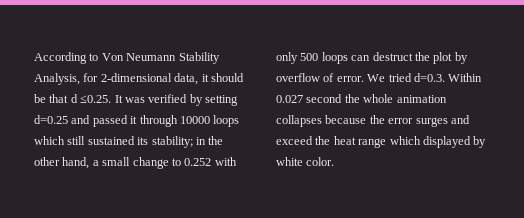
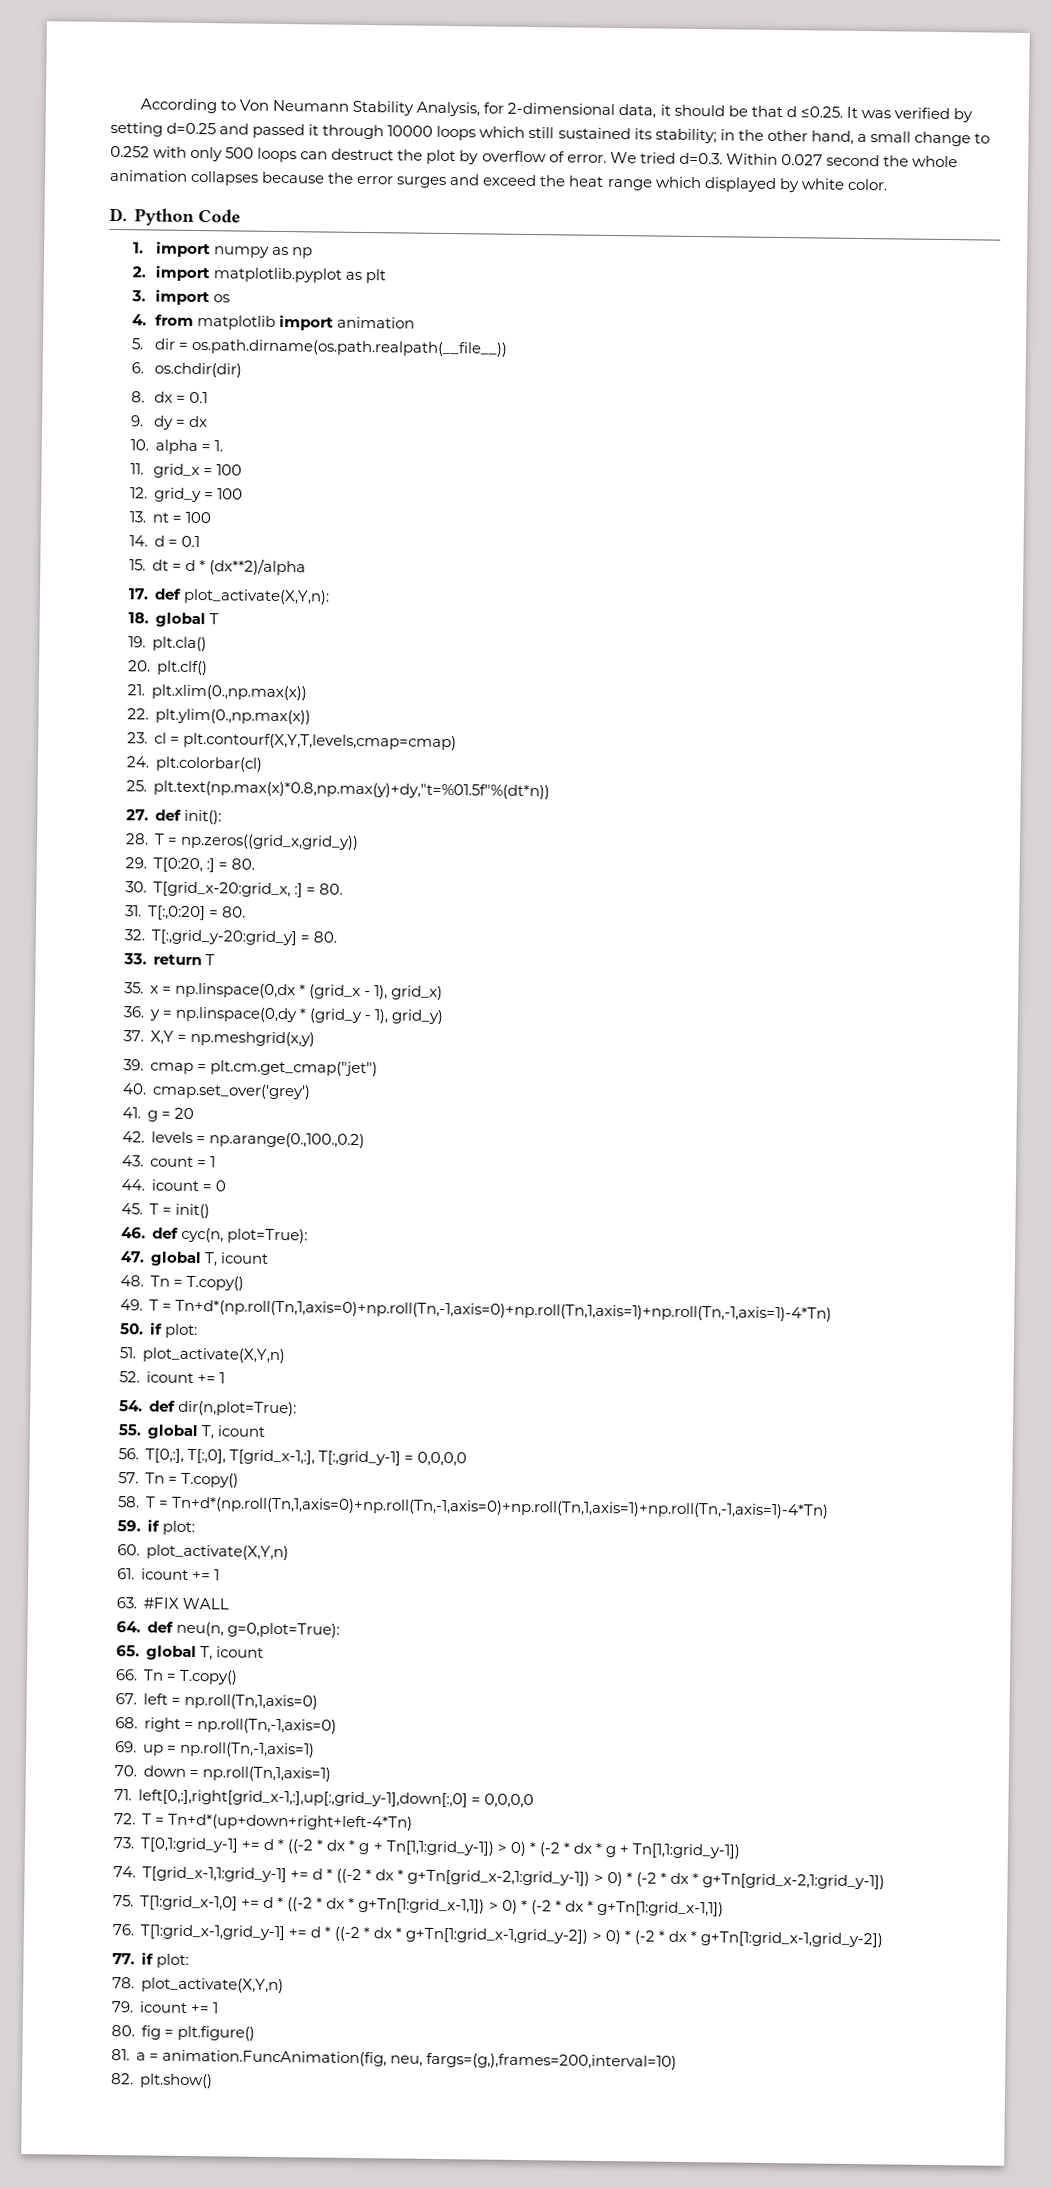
(335, 161) none -> [109,207,241,226] [132,241,314,259] [131,265,387,284] [130,289,231,306] [131,314,416,331] [130,338,509,357] [130,362,243,378] [130,391,209,404] [130,415,209,430] [129,439,224,455] [129,463,243,479] [129,487,244,503] [128,511,212,524] [128,535,201,548] [128,558,307,576] [127,588,331,605] [127,612,220,628] [127,636,208,652] [127,660,209,676] [126,684,308,701] [126,708,312,725] [126,732,458,751] [125,756,264,772] [125,780,551,800] [125,809,223,825] [124,833,360,850] [124,857,256,873] [124,881,344,898] [124,905,247,921] [123,929,338,946] [122,953,216,966] [123,982,444,1001] [122,1006,444,1025] [122,1030,316,1047] [122,1059,379,1077] [121,1083,312,1100] [121,1107,195,1122] [121,1131,366,1149] [121,1155,217,1168] [120,1179,227,1192] [120,1203,211,1219] [120,1227,309,1244] [119,1251,270,1267] [119,1275,245,1291] [119,1299,833,1322] [119,1322,199,1339] [118,1347,286,1364] [118,1371,226,1384] [118,1400,298,1417] [117,1424,266,1440] [117,1448,468,1467] [117,1472,240,1488] [116,1496,830,1519] [116,1519,196,1536] [116,1544,290,1561] [116,1568,221,1581] [115,1597,230,1610] [115,1621,341,1638] [115,1645,265,1661] [114,1669,239,1685] [114,1693,319,1710] [114,1717,338,1734] [114,1741,316,1758] [113,1765,332,1782] [113,1789,535,1809] [113,1813,414,1831] [112,1837,741,1859] [112,1866,885,1890] [112,1895,724,1917] [111,1924,883,1948] [111,1952,190,1969] [111,1977,285,1994] [110,2001,220,2014] [110,2025,256,2041] [110,2049,678,2070] [110,2073,214,2089] // D. Python Code // 1. import numpy as np // 2. import matplotlib.pyplot as plt // 3. import os // 4. from matplotlib import animation // 5. dir = os.path.dirname(os.path.realpath(__file__)) // 6. os.chdir(dir) // 8. dx = 0.1 // 9. dy = dx // 10. alpha = 1. // 11. grid_x = 100 // 12. grid_y = 100 // 13. nt = 100 // 14. d = 0.1 // 15. dt = d * (dx**2)/alpha // 17. def plot_activate(X,Y,n): // 18. global T // 19. plt.cla() // 20. plt.clf() // 21. plt.xlim(0.,np.max(x)) // 22. plt.ylim(0.,np.max(x)) // 23. cl = plt.contourf(X,Y,T,levels,cmap=cmap) // 24. plt.colorbar(cl) // 25. plt.text(np.max(x)*0.8,np.max(y)+dy,"t=%01.5f"%(dt*n)) // 27. def init(): // 28. T = np.zeros((grid_x,grid_y)) // 29. T[0:20, :] = 80. // 30. T[grid_x-20:grid_x, :] = 80. // 31. T[:,0:20] = 80. // 32. T[:,grid_y-20:grid_y] = 80. // 33. return T // 35. x = np.linspace(0,dx * (grid_x - 1), grid_x) // 36. y = np.linspace(0,dy * (grid_y - 1), grid_y) // 37. X,Y = np.meshgrid(x,y) // 39. cmap = plt.cm.get_cmap("jet") // 40. cmap.set_over('grey') // 41. g = 20 // 42. levels = np.arange(0.,100.,0.2) // 43. count = 1 // 44. icount = 0 // 45. T = init() // 46. def cyc(n, plot=True): // 47. global T, icount // 48. Tn = T.copy() // 49. T = Tn+d*(np.roll(Tn,1,axis=0)+np.roll(Tn,-1,axis=0)+np.roll(Tn,1,axis=1)+np.roll(Tn,-1,axis=1)-4*Tn) // 50. if plot: // 51. plot_activate(X,Y,n) // 52. icount += 1 // 54. def dir(n,plot=True): // 55. global T, icount // 56. T[0,:], T[:,0], T[grid_x-1,:], T[:,grid_y-1] = 0,0,0,0 // 57. Tn = T.copy() // 58. T = Tn+d*(np.roll(Tn,1,axis=0)+np.roll(Tn,-1,axis=0)+np.roll(Tn,1,axis=1)+np.roll(Tn,-1,axis=1)-4*Tn) // 59. if plot: // 60. plot_activate(X,Y,n) // 61. icount += 1 // 63. #FIX WALL // 64. def neu(n, g=0,plot=True): // 65. global T, icount // 66. Tn = T.copy() // 67. left = np.roll(Tn,1,axis=0) // 68. right = np.roll(Tn,-1,axis=0) // 69. up = np.roll(Tn,-1,axis=1) // 70. down = np.roll(Tn,1,axis=1) // 71. left[0,:],right[grid_x-1,:],up[:,grid_y-1],down[:,0] = 0,0,0,0 // 72. T = Tn+d*(up+down+right+left-4*Tn) // 73. T[0,1:grid_y-1] += d * ((-2 * dx * g + Tn[1,1:grid_y-1]) > 0) * (-2 * dx * g + Tn[1,1:grid_y-1]) // 74. T[grid_x-1,1:grid_y-1] += d * ((-2 * dx * g+Tn[grid_x-2,1:grid_y-1]) > 0) * (-2 * dx * g+Tn[grid_x-2,1:grid_y-1]) // 75. T[1:grid_x-1,0] += d * ((-2 * dx * g+Tn[1:grid_x-1,1]) > 0) * (-2 * dx * g+Tn[1:grid_x-1,1]) // 76. T[1:grid_x-1,grid_y-1] += d * ((-2 * dx * g+Tn[1:grid_x-1,grid_y-2]) > 0) * (-2 * dx * g+Tn[1:grid_x-1,grid_y-2]) // 77. if plot: // 78. plot_activate(X,Y,n) // 79. icount += 1 // 80. fig = plt.figure() // 81. a = animation.FuncAnimation(fig, neu, fargs=(g,),frames=200,interval=10) // 82. plt.show()

